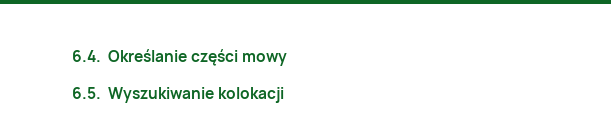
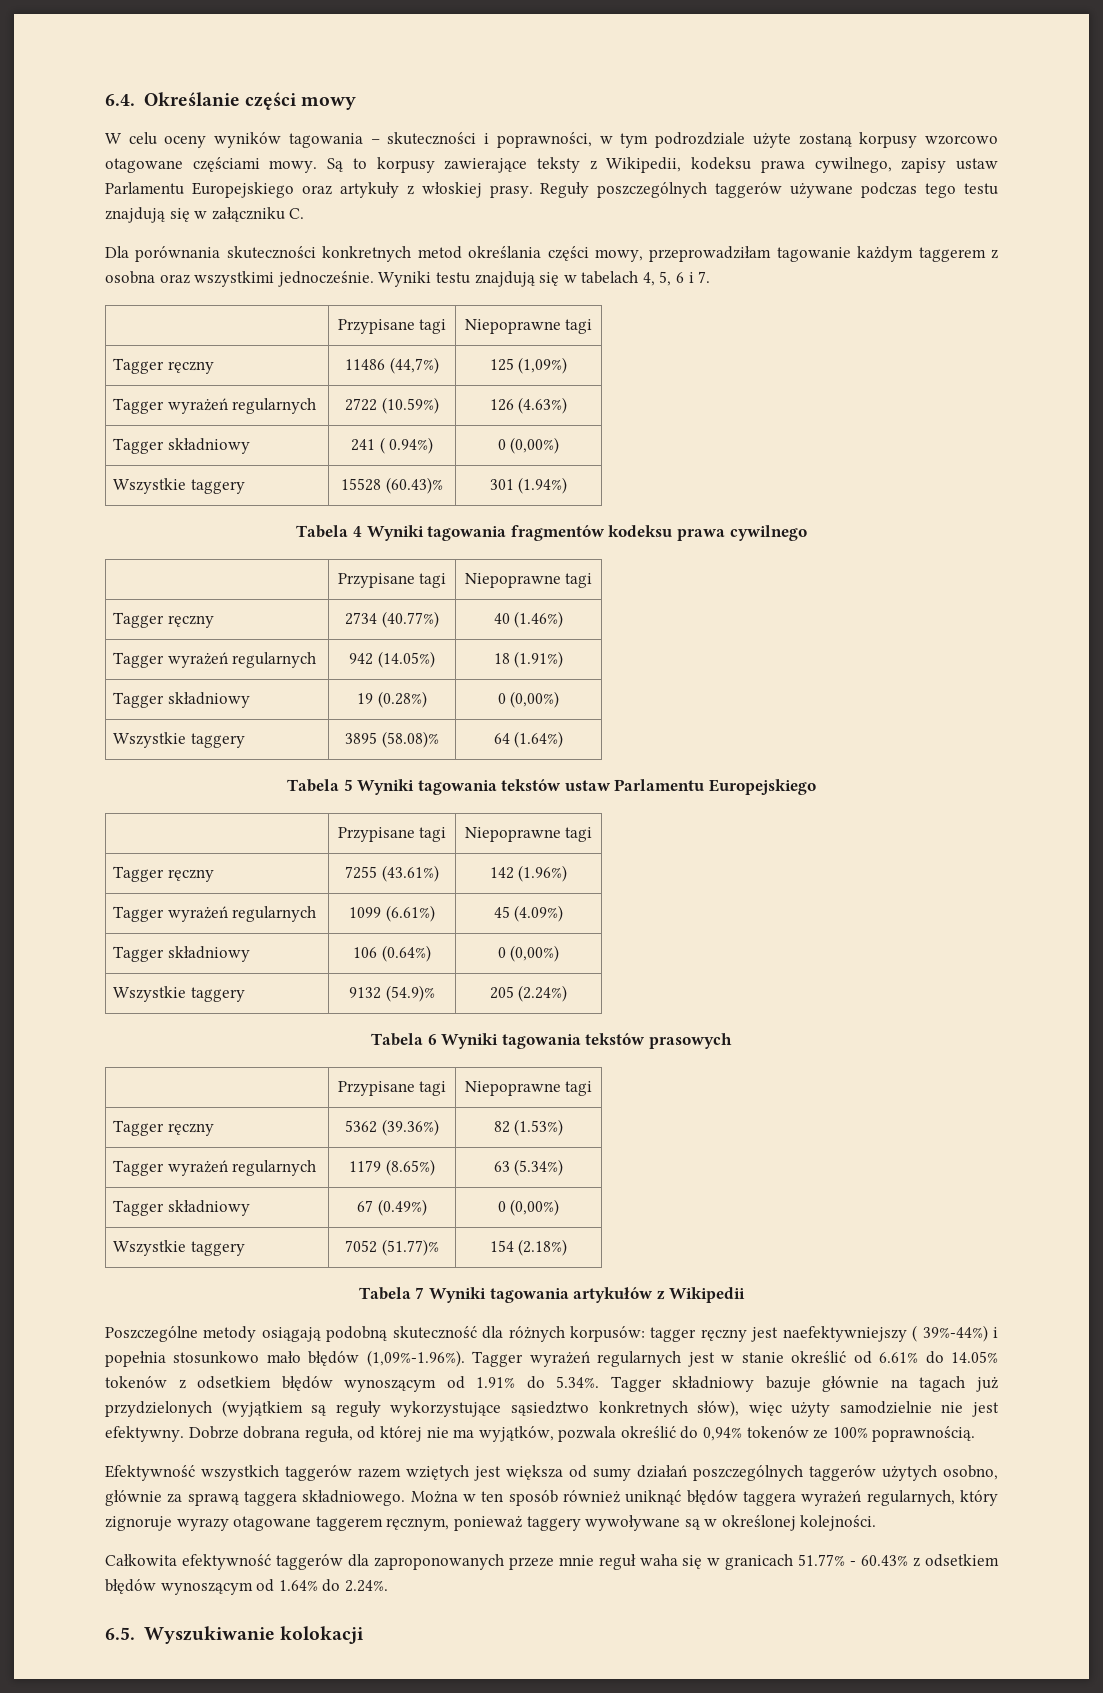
(288, 59) none -> [105,132,999,148] [105,157,998,173] [105,182,998,198] [105,207,305,223] [105,246,998,262] [105,271,711,287] [337,319,447,334] [464,319,593,334] [113,358,214,374] [345,357,439,374] [489,357,568,374] [113,398,317,414] [345,397,439,414] [489,397,568,414] [113,438,250,454] [350,437,434,454] [497,437,560,454] [113,478,245,494] [341,477,443,494] [489,477,568,494] [296,525,807,541] [337,573,447,588] [464,573,593,588] [113,612,214,628] [345,611,439,628] [493,611,564,628] [113,652,317,668] [349,651,435,668] [493,651,564,668] [113,692,250,708] [357,691,427,708] [497,691,560,708] [113,732,245,748] [345,731,439,748] [493,731,564,748] [286,779,817,795] [337,827,447,842] [464,827,593,842] [113,866,214,882] [345,865,439,882] [489,865,568,882] [113,906,317,922] [349,905,435,922] [493,905,564,922] [113,946,250,962] [353,945,431,962] [497,945,560,962] [113,986,245,1002] [349,985,435,1002] [489,985,568,1002] [371,1033,732,1049] [337,1081,447,1096] [464,1081,593,1096] [113,1120,214,1136] [345,1119,439,1136] [493,1119,564,1136] [113,1160,317,1176] [349,1159,435,1176] [493,1159,564,1176] [113,1200,250,1216] [357,1199,427,1216] [497,1199,560,1216] [113,1240,245,1256] [345,1239,439,1256] [489,1239,568,1256] [358,1287,746,1303] [105,1325,999,1342] [105,1350,999,1367] [105,1376,998,1392] [105,1400,1000,1417] [105,1426,976,1442] [105,1465,998,1481] [105,1490,999,1506] [105,1515,877,1531] [105,1554,999,1570] [105,1579,388,1595] // W celu oceny wyników tagowania – skuteczności i poprawności, w tym podrozdziale użyte zostaną korpusy wzorcowo otagowane częściami mowy. Są to korpusy zawierające teksty z Wikipedii, kodeksu prawa cywilnego, zapisy ustaw Parlamentu Europejskiego oraz artykuły z włoskiej prasy. Reguły poszczególnych taggerów używane podczas tego testu znajdują się w załączniku C. // Dla porównania skuteczności konkretnych metod określania części mowy, przeprowadziłam tagowanie każdym taggerem z osobna oraz wszystkimi jednocześnie. Wyniki testu znajdują się w tabelach 4, 5, 6 i 7. // | Przypisane tagi | Niepoprawne tagi // Tagger ręczny | 11486 (44,7%) | 125 (1,09%) // Tagger wyrażeń regularnych | 2722 (10.59%) | 126 (4.63%) // Tagger składniowy | 241 ( 0.94%) | 0 (0,00%) // Wszystkie taggery | 15528 (60.43)% | 301 (1.94%) // Tabela 4 Wyniki tagowania fragmentów kodeksu prawa cywilnego // | Przypisane tagi | Niepoprawne tagi // Tagger ręczny | 2734 (40.77%) | 40 (1.46%) // Tagger wyrażeń regularnych | 942 (14.05%) | 18 (1.91%) // Tagger składniowy | 19 (0.28%) | 0 (0,00%) // Wszystkie taggery | 3895 (58.08)% | 64 (1.64%) // Tabela 5 Wyniki tagowania tekstów ustaw Parlamentu Europejskiego // | Przypisane tagi | Niepoprawne tagi // Tagger ręczny | 7255 (43.61%) | 142 (1.96%) // Tagger wyrażeń regularnych | 1099 (6.61%) | 45 (4.09%) // Tagger składniowy | 106 (0.64%) | 0 (0,00%) // Wszystkie taggery | 9132 (54.9)% | 205 (2.24%) // Tabela 6 Wyniki tagowania tekstów prasowych // | Przypisane tagi | Niepoprawne tagi // Tagger ręczny | 5362 (39.36%) | 82 (1.53%) // Tagger wyrażeń regularnych | 1179 (8.65%) | 63 (5.34%) // Tagger składniowy | 67 (0.49%) | 0 (0,00%) // Wszystkie taggery | 7052 (51.77)% | 154 (2.18%) // Tabela 7 Wyniki tagowania artykułów z Wikipedii // Poszczególne metody osiągają podobną skuteczność dla różnych korpusów: tagger ręczny jest naefektywniejszy ( 39%-44%) i popełnia stosunkowo mało błędów (1,09%-1.96%). Tagger wyrażeń regularnych jest w stanie określić od 6.61% do 14.05% tokenów z odsetkiem błędów wynoszącym od 1.91% do 5.34%. Tagger składniowy bazuje głównie na tagach już przydzielonych (wyjątkiem są reguły wykorzystujące sąsiedztwo konkretnych słów), więc użyty samodzielnie nie jest efektywny. Dobrze dobrana reguła, od której nie ma wyjątków, pozwala określić do 0,94% tokenów ze 100% poprawnością. // Efektywność wszystkich taggerów razem wziętych jest większa od sumy działań poszczególnych taggerów użytych osobno, głównie za sprawą taggera składniowego. Można w ten sposób również uniknąć błędów taggera wyrażeń regularnych, który zignoruje wyrazy otagowane taggerem ręcznym, ponieważ taggery wywoływane są w określonej kolejności. // Całkowita efektywność taggerów dla zaproponowanych przeze mnie reguł waha się w granicach 51.77% - 60.43% z odsetkiem błędów wynoszącym od 1.64% do 2.24%.

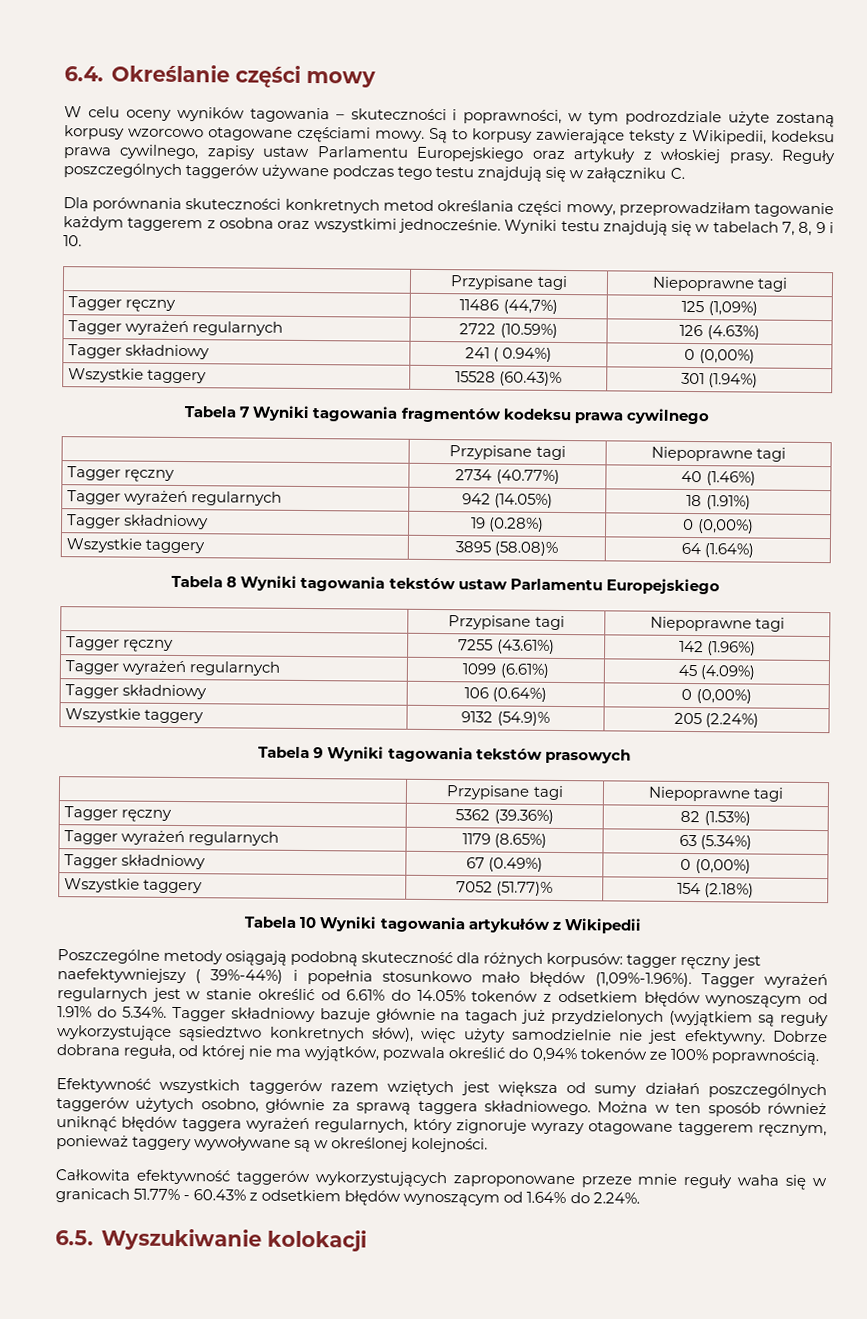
[642,271,711,286] 4, 5, 6 i 7. -> [782,221,834,236] [63,235,82,247] 7, 8, 9 i 10.
[353,526,363,537] 4 -> [239,406,250,418] 7
[343,779,353,791] 5 -> [226,576,238,588] 8
[427,1034,437,1045] 6 -> [313,747,325,759] 9
[415,1287,425,1299] 7 -> [299,916,317,929] 10
[347,1554,504,1570] dla zaproponowanych -> [314,1171,575,1188] wykorzystujących zaproponowane
[598,1554,636,1570] reguł -> [683,1173,733,1189] reguły

